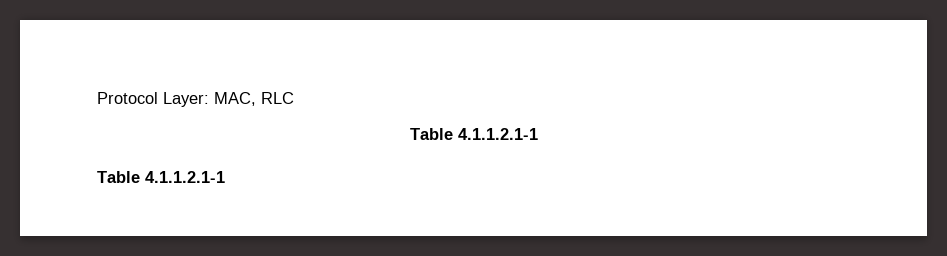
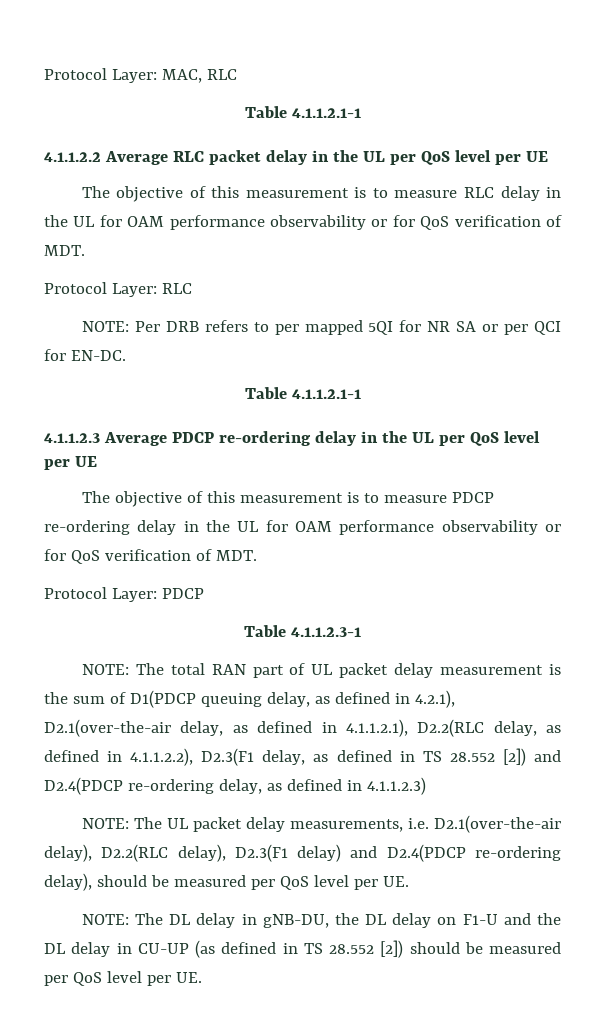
[97,171,225,183] Table 4.1.1.2.1-1 -> [44,150,548,165] [81,186,561,202] [44,215,562,230] [44,245,85,256] [44,282,192,297] [81,320,562,335] [44,349,126,361] [244,387,361,399] [44,431,540,446] [44,456,97,470] [81,491,494,507] [44,520,561,535] [44,549,257,564] [44,587,204,602] [244,625,361,637] [81,663,562,678] [44,690,455,708] [44,719,561,737] [44,748,561,766] [44,777,426,795] [81,815,561,833] [44,844,561,862] [44,873,409,891] [81,913,561,928] [44,940,561,958] [44,971,202,986] 4.1.1.2.2 Average RLC packet delay in the UL per QoS level per UE // The objective of this measurement is to measure RLC delay in the UL for OAM performance observability or for QoS verification of MDT. // Protocol Layer: RLC // NOTE: Per DRB refers to per mapped 5QI for NR SA or per QCI for EN-DC. // Table 4.1.1.2.1-1 // 4.1.1.2.3 Average PDCP re-ordering delay in the UL per QoS level per UE // The objective of this measurement is to measure PDCP re-ordering delay in the UL for OAM performance observability or for QoS verification of MDT. // Protocol Layer: PDCP // Table 4.1.1.2.3-1 // NOTE: The total RAN part of UL packet delay measurement is the sum of D1(PDCP queuing delay, as defined in 4.2.1), D2.1(over-the-air delay, as defined in 4.1.1.2.1), D2.2(RLC delay, as defined in 4.1.1.2.2), D2.3(F1 delay, as defined in TS 28.552 [2]) and D2.4(PDCP re-ordering delay, as defined in 4.1.1.2.3) // NOTE: The UL packet delay measurements, i.e. D2.1(over-the-air delay), D2.2(RLC delay), D2.3(F1 delay) and D2.4(PDCP re-ordering delay), should be measured per QoS level per UE. // NOTE: The DL delay in gNB-DU, the DL delay on F1-U and the DL delay in CU-UP (as defined in TS 28.552 [2]) should be measured per QoS level per UE.

